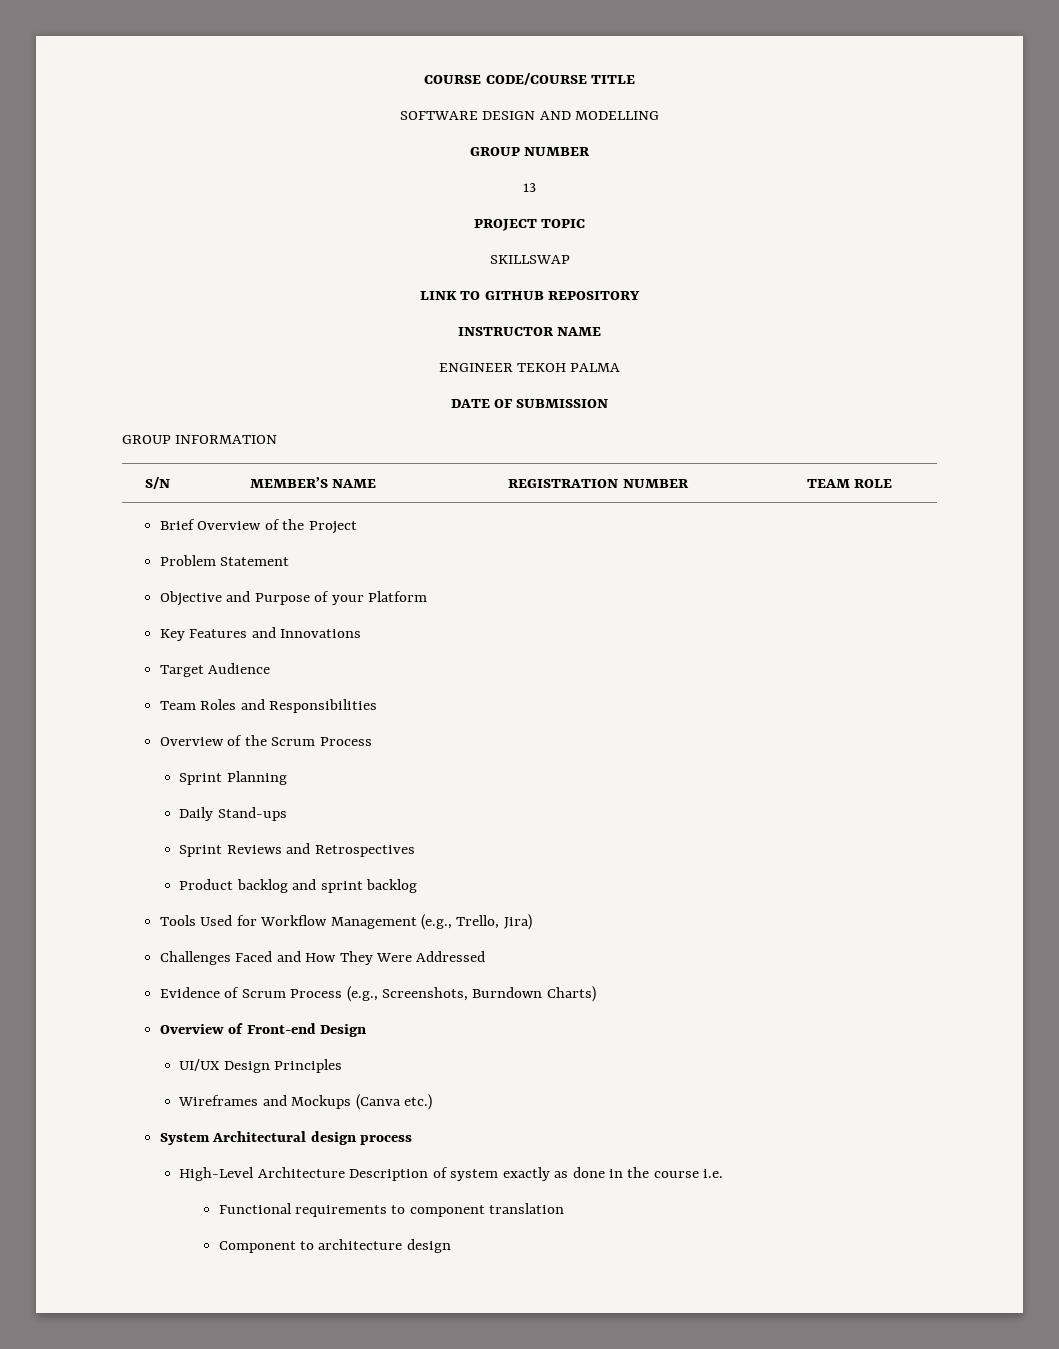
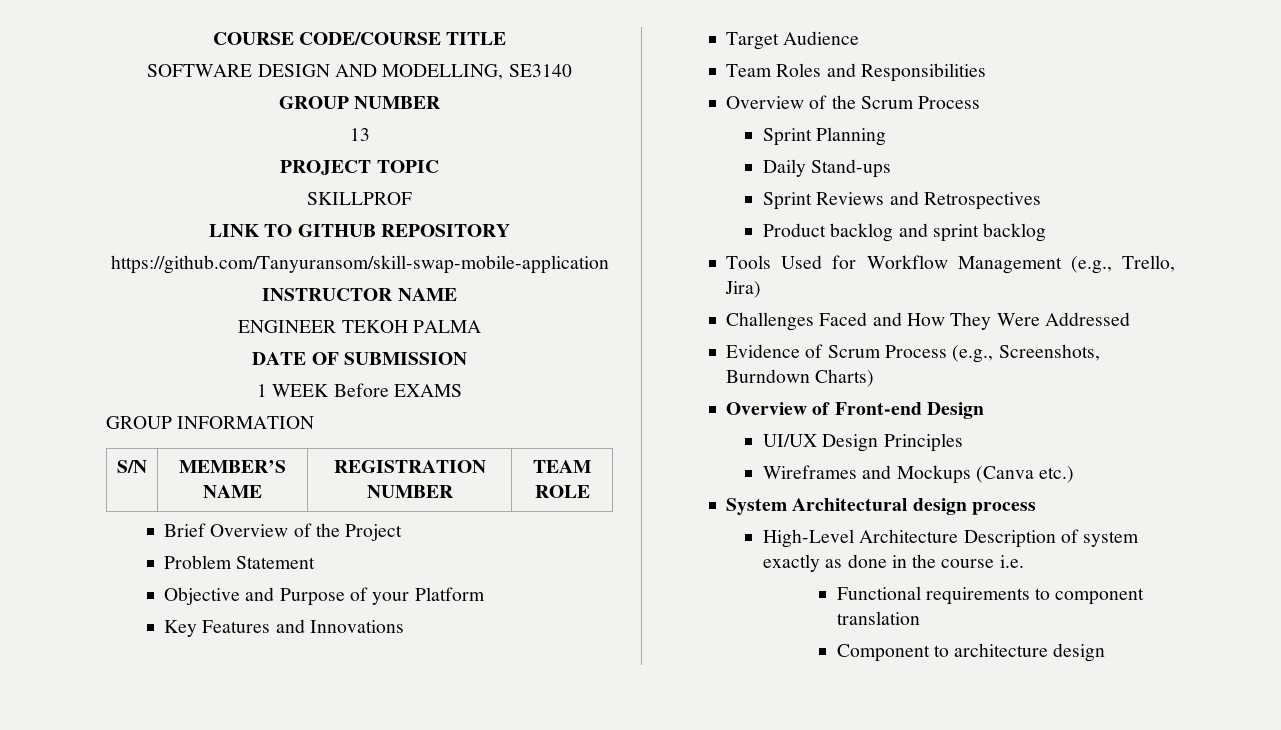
[575,111,660,120] MODELLING -> [382,64,572,80] MODELLING, SE3140
[489,255,570,264] SKILLSWAP -> [307,192,412,205] SKILLPROF
(641, 295) none -> [110,255,609,274] // https://github.com/Tanyuransom/skill-swap-mobile-application
(609, 403) none -> [257,383,462,397] // 1 WEEK Before EXAMS

